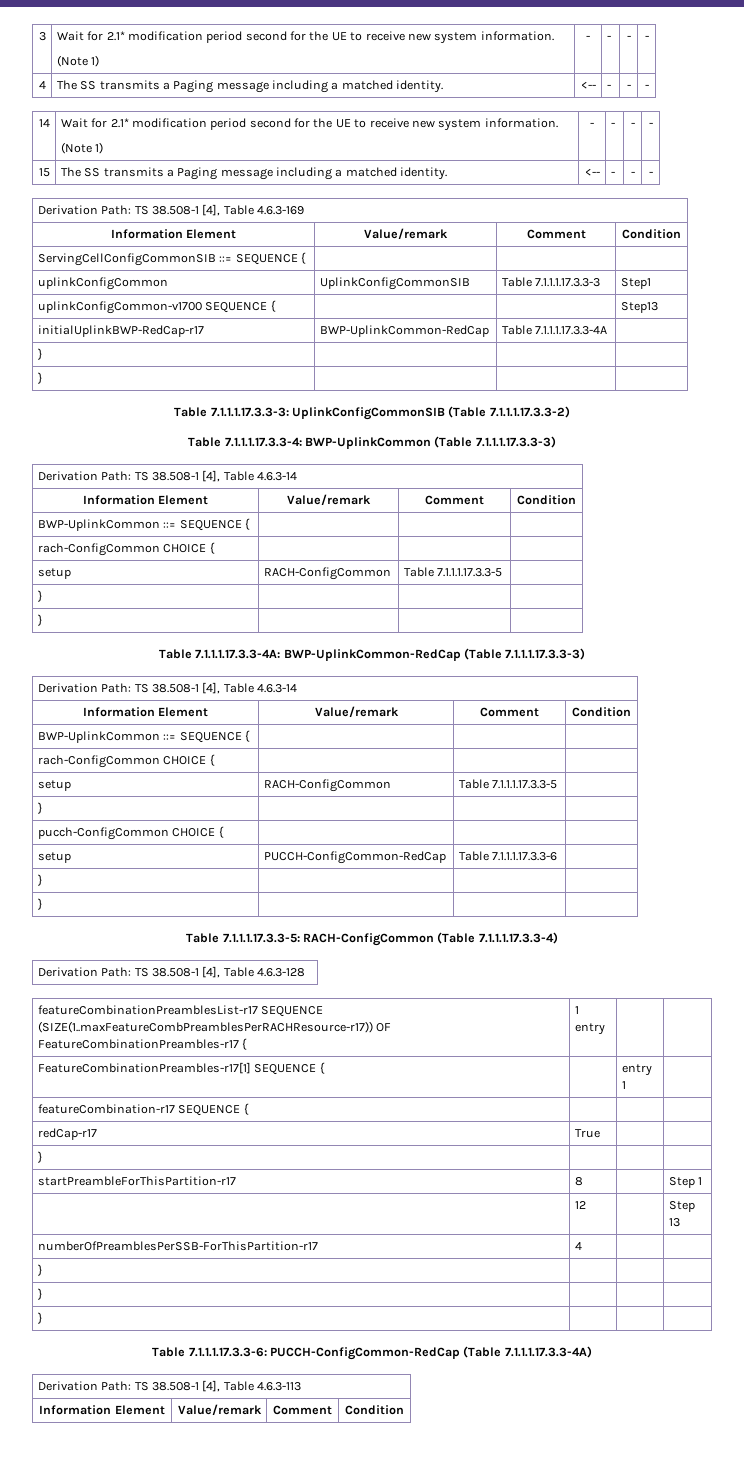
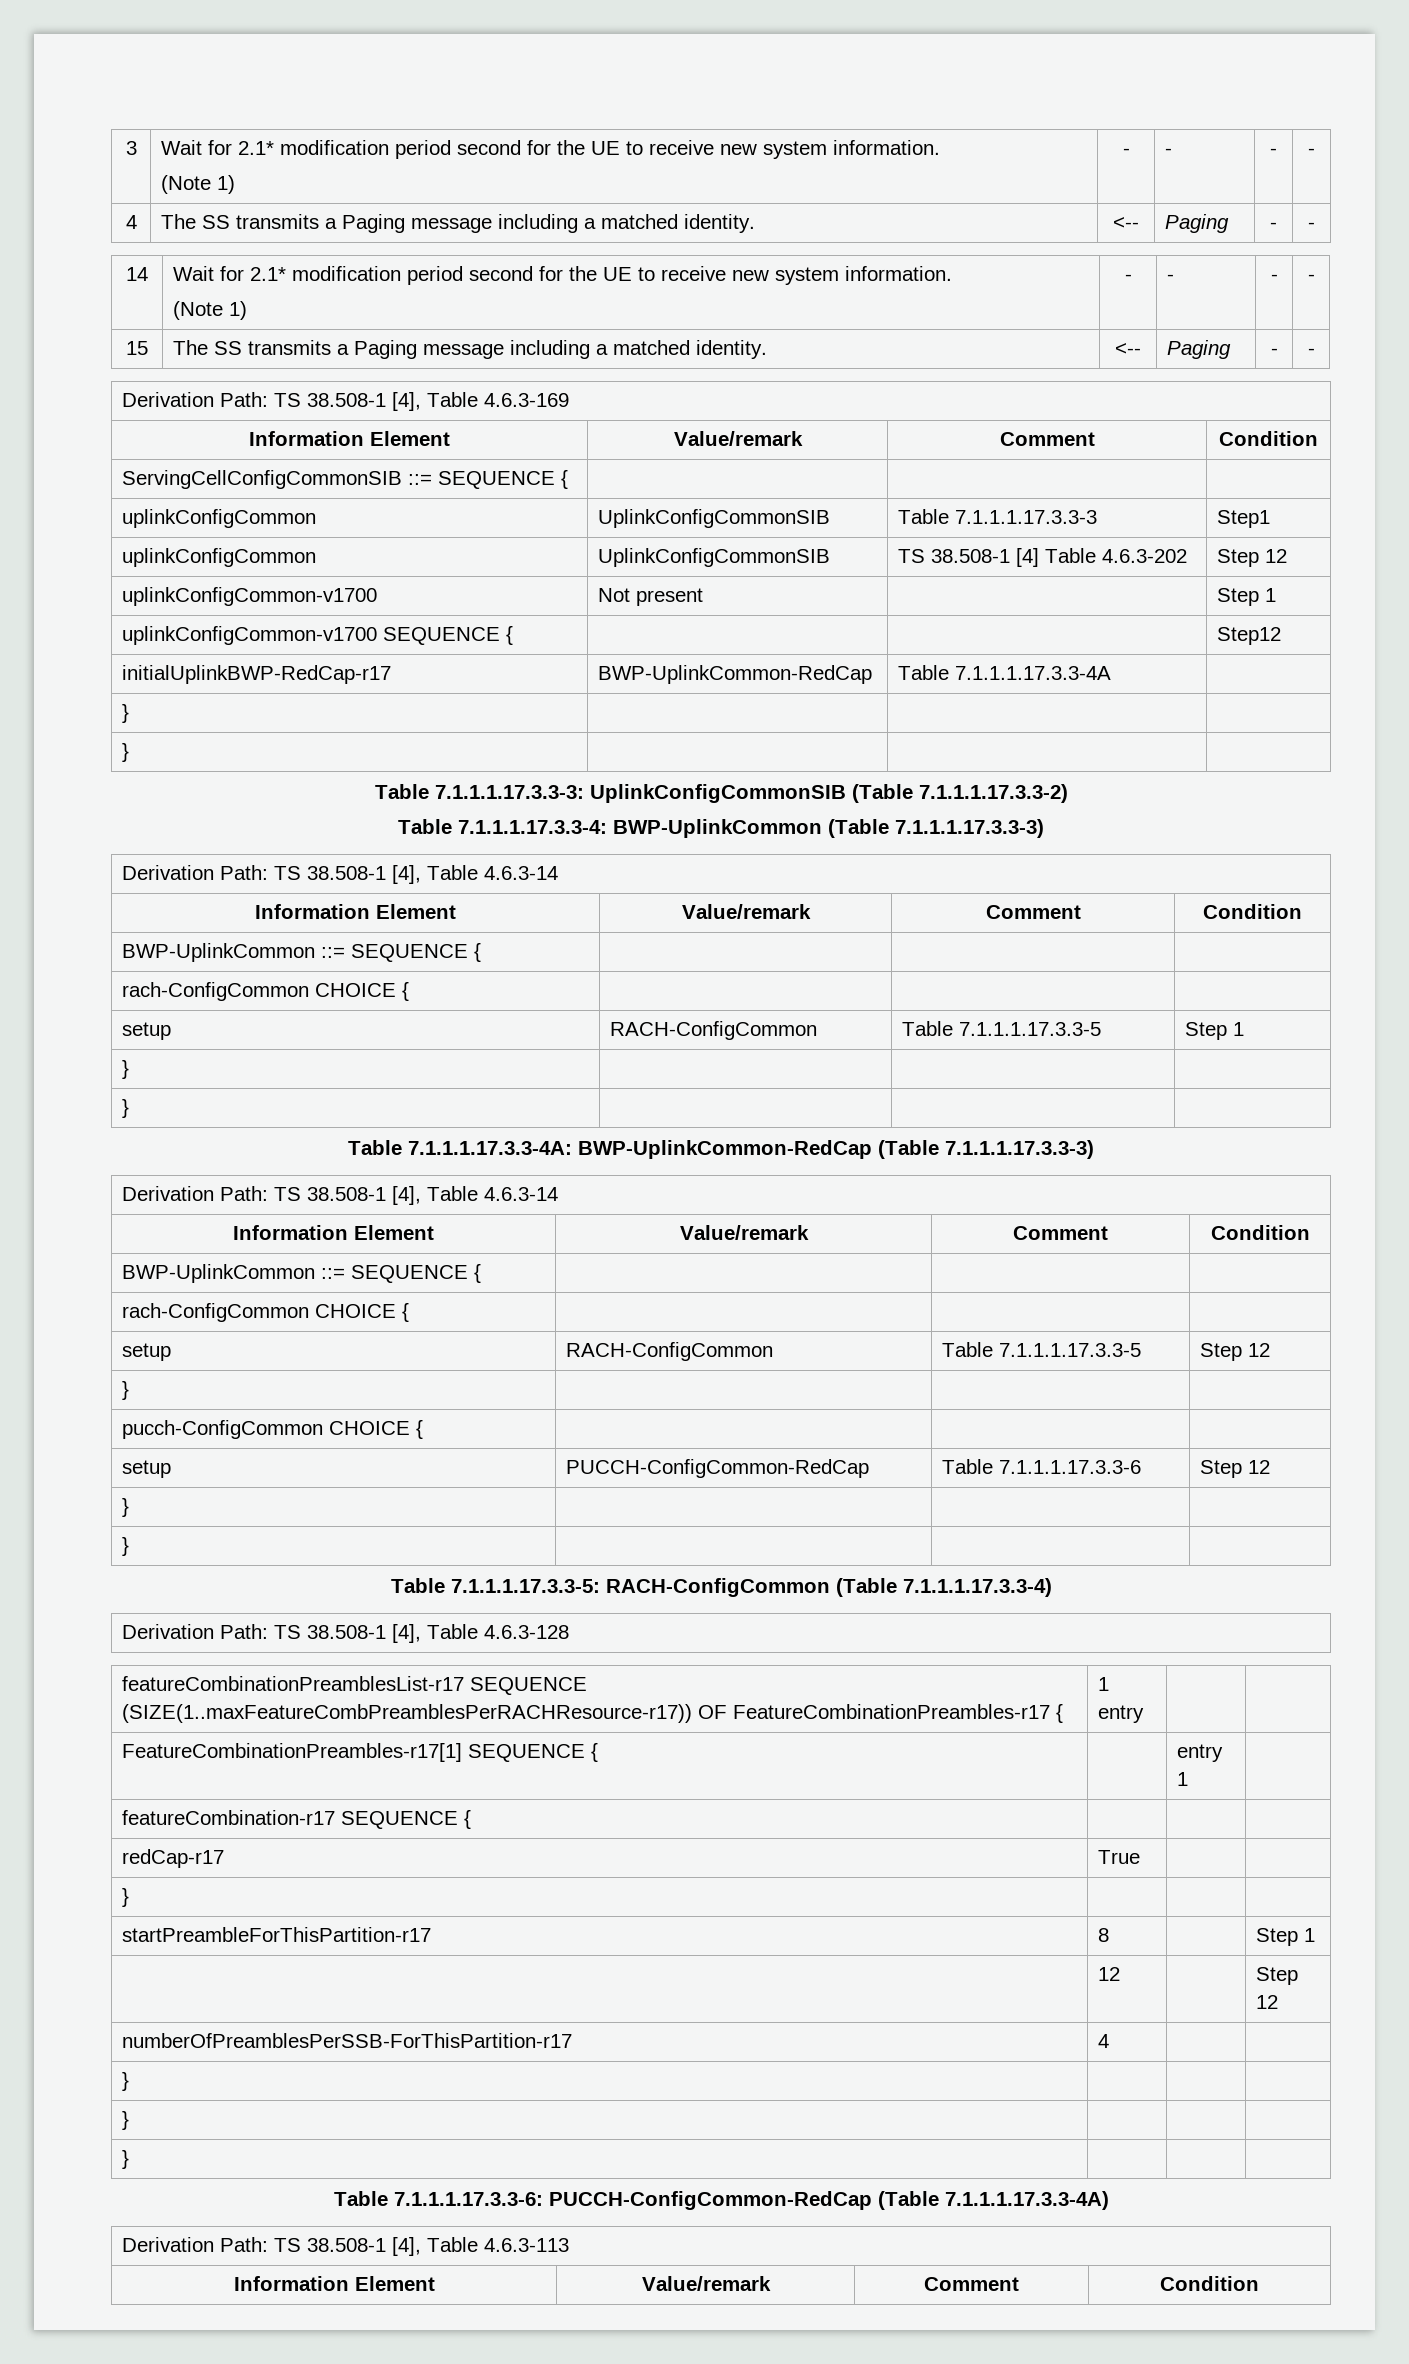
[606,84,611,89] - -> [1165,214,1230,233] Paging
[610,171,615,176] - -> [1167,340,1232,359] Paging
(651, 283) none -> [122,548,317,567] [598,548,831,567] [898,548,1188,567] [1217,549,1288,567] [122,587,378,606] [598,588,704,606] [1217,588,1277,606] // uplinkConfigCommon | UplinkConfigCommonSIB | TS 38.508-1 [4] Table 4.6.3-202 | Step 12 // uplinkConfigCommon-v1700 | Not present | | Step 1
[620,302,658,313] Step13 -> [1217,627,1282,645] Step12
(503, 572) none -> [1185,1022,1245,1040] Step 1
(558, 784) none -> [1200,1343,1271,1361] Step 12
(558, 856) none -> [1200,1460,1271,1478] Step 12
[668,1218,680,1227] 13 -> [1256,1995,1279,2009] 12

